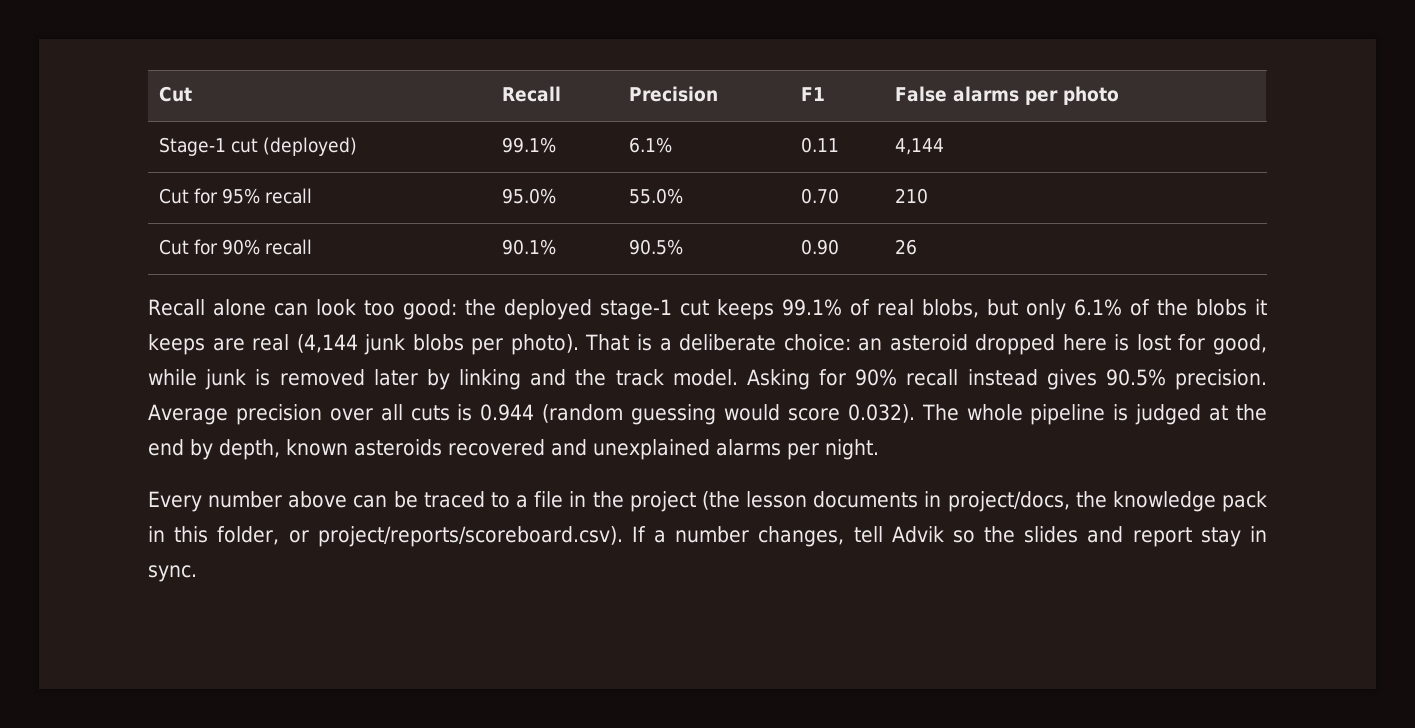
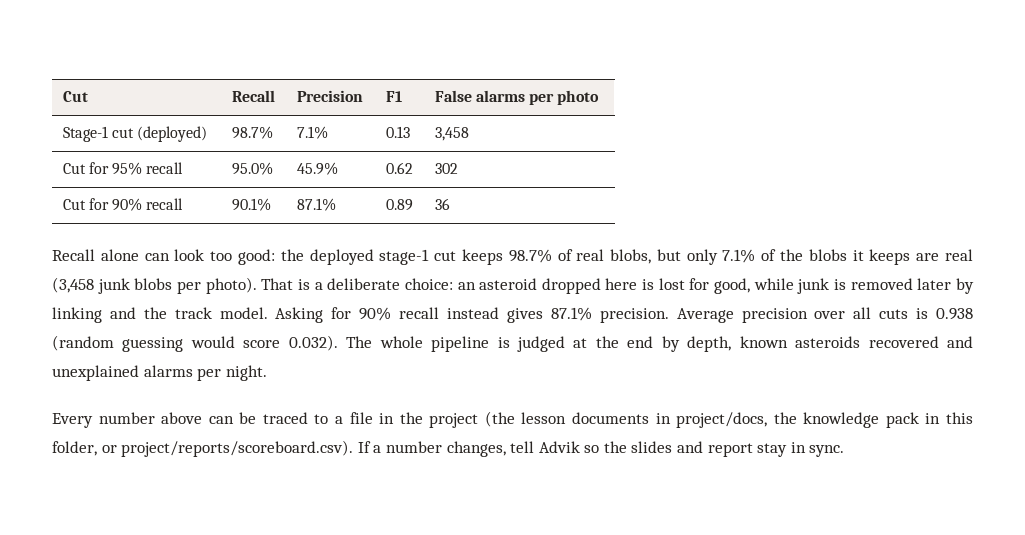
[502,137,557,153] [629,137,673,153] [801,137,840,153] [895,138,945,155] 99.1% | 6.1% | 0.11 | 4,144 -> [231,126,273,139] [296,126,328,139] [385,126,410,138] [434,127,469,141] 98.7% | 7.1% | 0.13 | 3,458
[629,188,684,204] [801,188,840,204] [895,188,929,204] 55.0% | 0.70 | 210 -> [296,162,338,175] [385,162,413,174] [434,163,458,174] 45.9% | 0.62 | 302
[629,239,684,255] [801,239,840,255] [895,239,918,255] 90.5% | 0.90 | 26 -> [296,198,336,211] [385,199,413,211] [434,198,450,210] 87.1% | 0.89 | 36
[781,299,842,316] 99.1% -> [508,249,552,263] 98.7%
[1073,299,1122,316] 6.1% -> [722,249,756,263] 7.1%
[296,334,358,353] (4,144 -> [52,277,94,293] (3,458
[1105,369,1166,386] 90.5% -> [550,307,592,321] 87.1%
[480,404,535,421] 0.944 -> [936,308,974,320] 0.938

